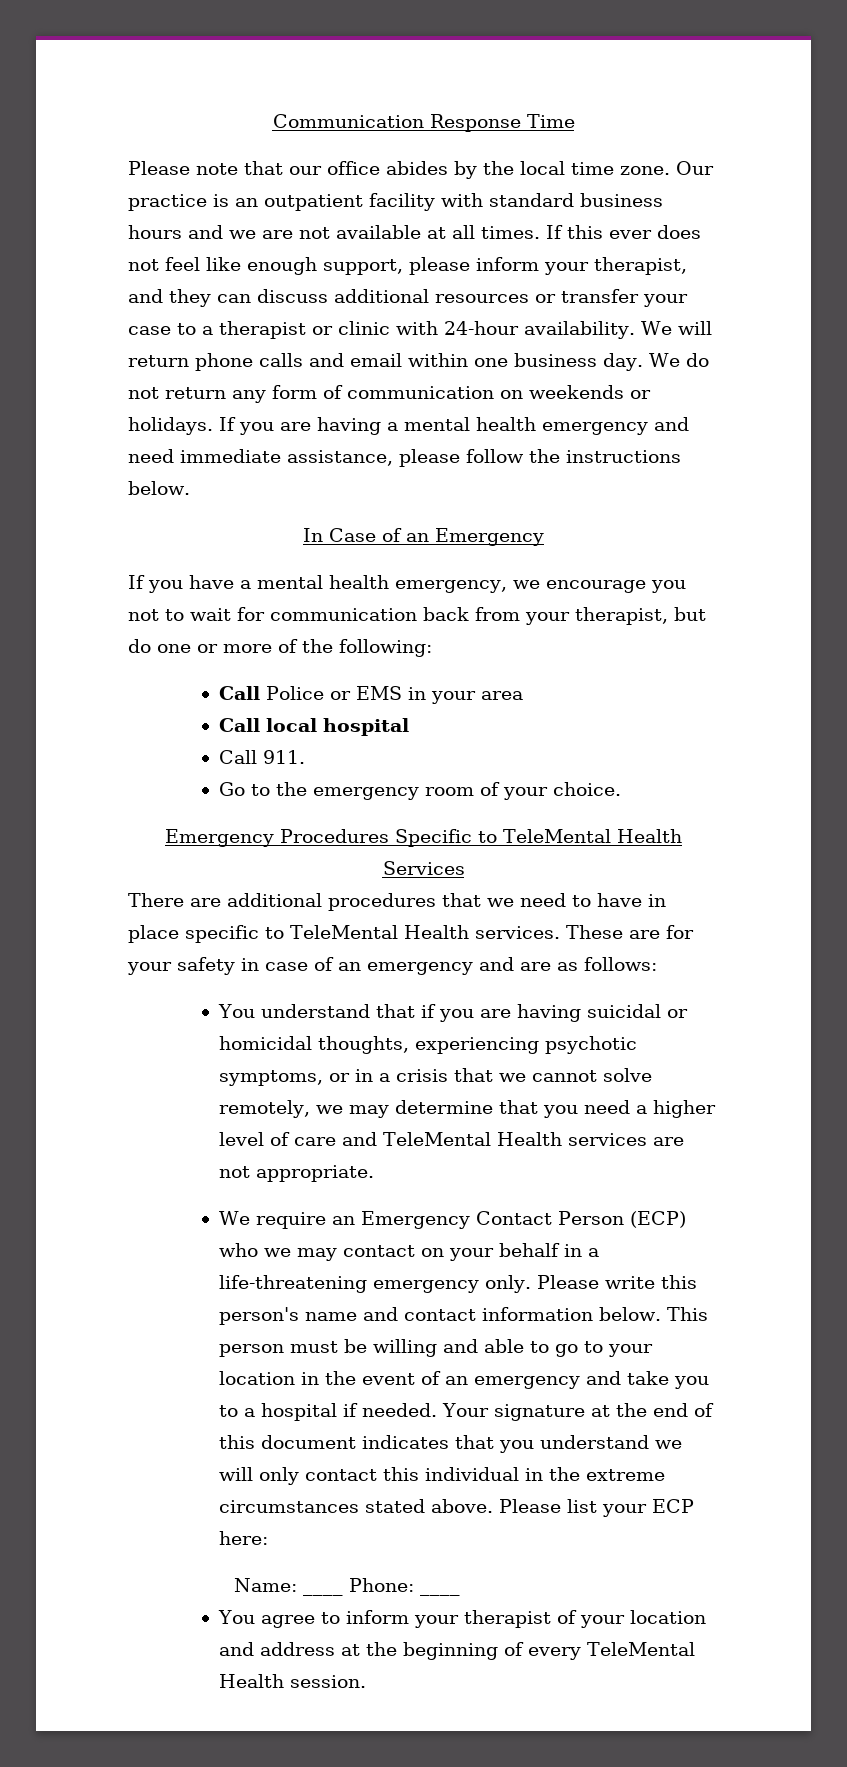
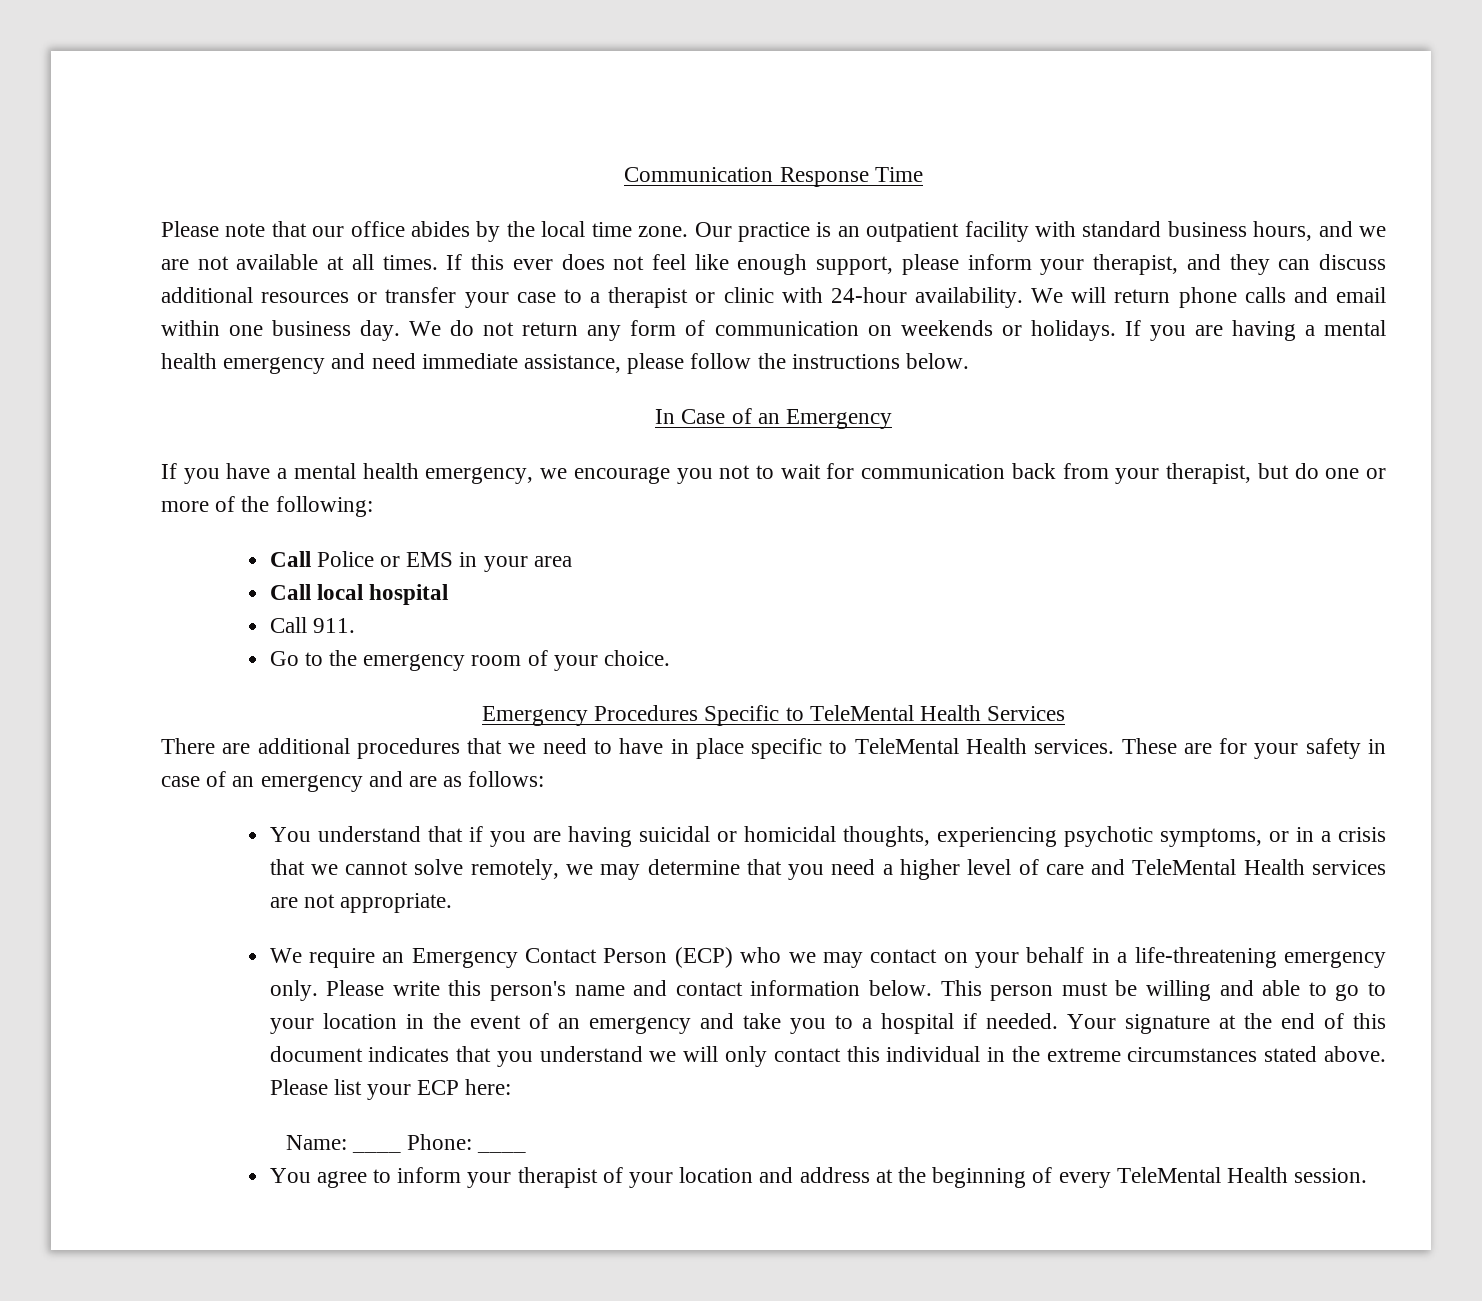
[128,225,182,239] hours -> [1253,221,1313,241] hours,

